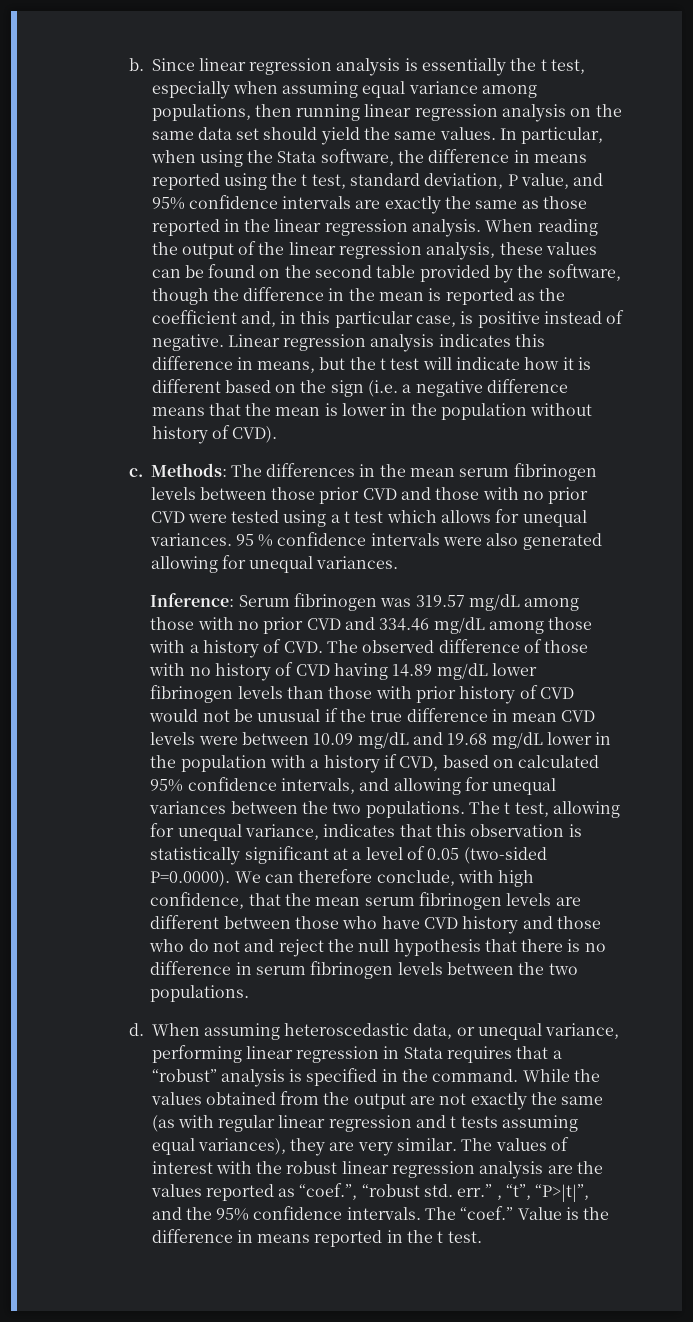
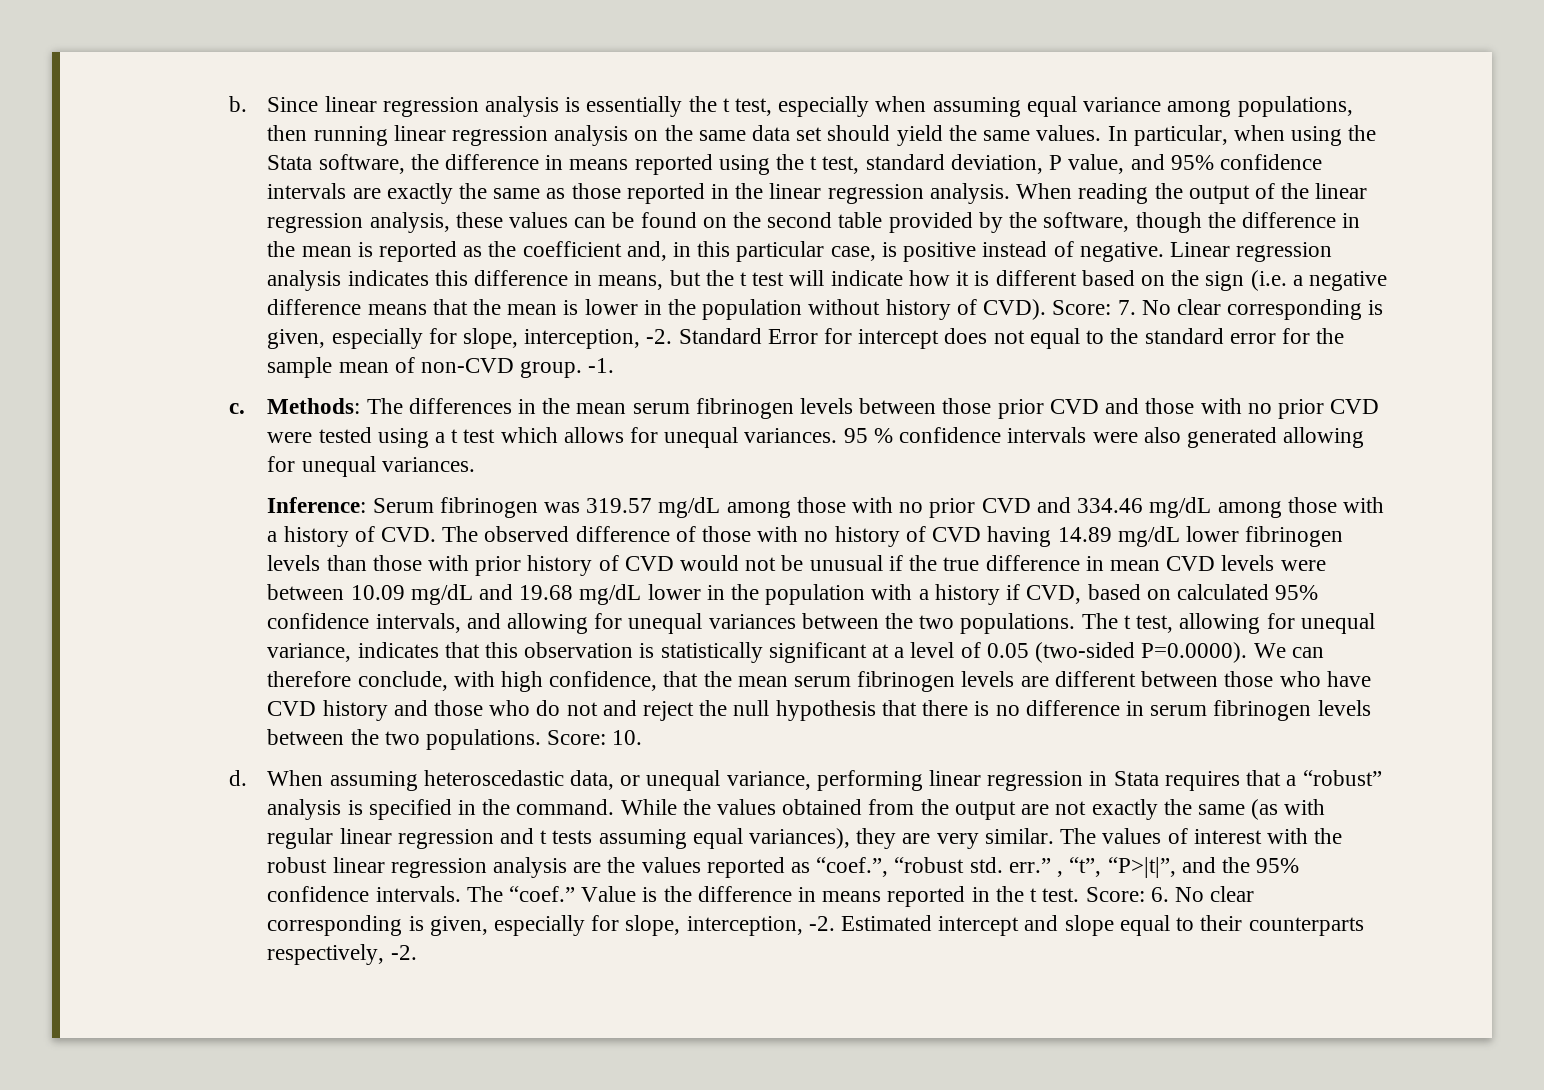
(278, 434) none -> [1052,299,1384,320] [267,328,1345,349] [267,357,615,378] Score: 7. No clear corresponding is given, especially for slope, interception, -2. Standard Error for intercept does not equal to the standard error for the sample mean of non-CVD group. -1.
(250, 993) none -> [547,730,643,745] Score: 10.
(482, 1237) none -> [1085,886,1255,902] [267,915,1364,936] [267,944,417,965] Score: 6. No clear corresponding is given, especially for slope, interception, -2. Estimated intercept and slope equal to their counterparts respectively, -2.

